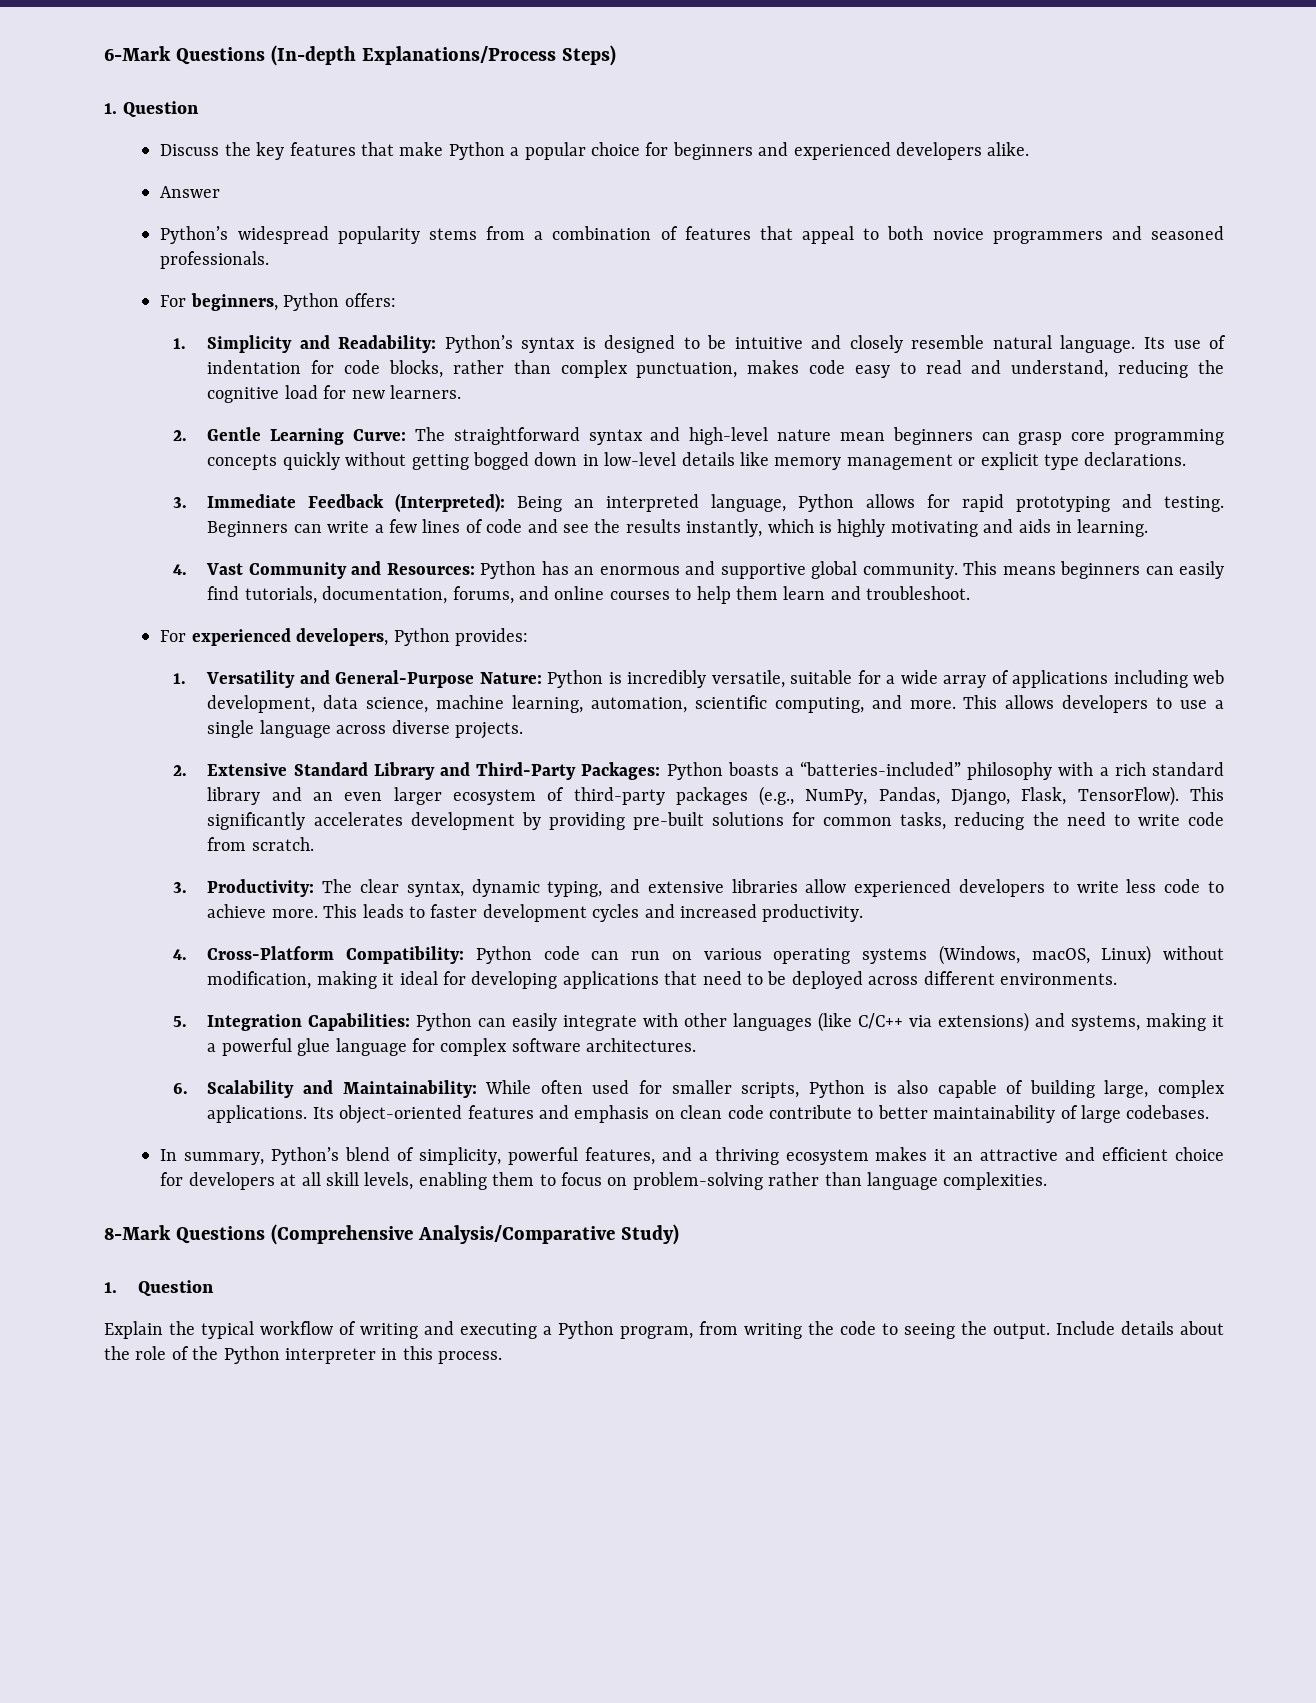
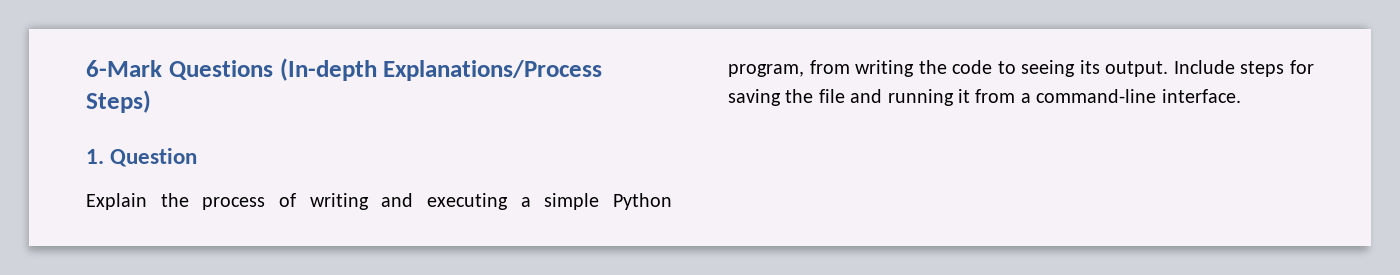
[160,142,1030,160] [160,186,221,198] [160,226,1225,244] [160,251,270,269] [160,293,396,311] [172,335,1226,353] [207,360,1225,378] [207,385,461,403] [172,427,1224,445] [207,452,1187,470] [172,493,1224,512] [207,519,1149,537] [172,561,1224,579] [207,586,971,604] [160,628,529,646] [172,670,1224,688] [207,695,1224,713] [207,720,523,739] [172,761,1224,780] [207,786,1225,806] [207,812,1224,830] [207,837,314,851] [172,879,1224,897] [207,904,864,922] [172,945,1224,965] [207,971,1117,989] [172,1012,1224,1032] [207,1038,697,1056] [172,1080,1225,1098] [207,1105,1210,1124] [160,1147,1224,1165] [160,1172,1048,1190] [104,1224,679,1245] [104,1280,215,1296] // Discuss the key features that make Python a popular choice for beginners and experienced developers alike. // Answer // Python’s widespread popularity stems from a combination of features that appeal to both novice programmers and seasoned professionals. // For beginners, Python offers: // 1. Simplicity and Readability: Python’s syntax is designed to be intuitive and closely resemble natural language. Its use of indentation for code blocks, rather than complex punctuation, makes code easy to read and understand, reducing the cognitive load for new learners. // 2. Gentle Learning Curve: The straightforward syntax and high-level nature mean beginners can grasp core programming concepts quickly without getting bogged down in low-level details like memory management or explicit type declarations. // 3. Immediate Feedback (Interpreted): Being an interpreted language, Python allows for rapid prototyping and testing. Beginners can write a few lines of code and see the results instantly, which is highly motivating and aids in learning. // 4. Vast Community and Resources: Python has an enormous and supportive global community. This means beginners can easily find tutorials, documentation, forums, and online courses to help them learn and troubleshoot. // For experienced developers, Python provides: // 1. Versatility and General-Purpose Nature: Python is incredibly versatile, suitable for a wide array of applications including web development, data science, machine learning, automation, scientific computing, and more. This allows developers to use a single language across diverse projects. // 2. Extensive Standard Library and Third-Party Packages: Python boasts a “batteries-included” philosophy with a rich standard library and an even larger ecosystem of third-party packages (e.g., NumPy, Pandas, Django, Flask, TensorFlow). This significantly accelerates development by providing pre-built solutions for common tasks, reducing the need to write code from scratch. // 3. Productivity: The clear syntax, dynamic typing, and extensive libraries allow experienced developers to write less code to achieve more. This leads to faster development cycles and increased productivity. // 4. Cross-Platform Compatibility: Python code can run on various operating systems (Windows, macOS, Linux) without modification, making it ideal for developing applications that need to be deployed across different environments. // 5. Integration Capabilities: Python can easily integrate with other languages (like C/C++ via extensions) and systems, making it a powerful glue language for complex software architectures. // 6. Scalability and Maintainability: While often used for smaller scripts, Python is also capable of building large, complex applications. Its object-oriented features and emphasis on clean code contribute to better maintainability of large codebases. // In summary, Python’s blend of simplicity, powerful features, and a thriving ecosystem makes it an attractive and efficient choice for developers at all skill levels, enabling them to focus on problem-solving rather than language complexities. // 8-Mark Questions (Comprehensive Analysis/Comparative Study) // 1. Question -> (198, 157) none
[201,1321,333,1339] typical workflow -> [202,197,266,210] process
(552, 1330) none -> [544,193,600,210] simple
[961,1321,987,1335] the -> [1079,60,1100,74] its
[1121,1321,1224,1335] [104,1346,503,1364] details about the role of the Python interpreter in this process. -> [1240,60,1314,77] [728,89,1241,106] steps for saving the file and running it from a command-line interface.

